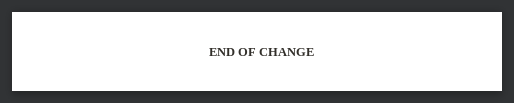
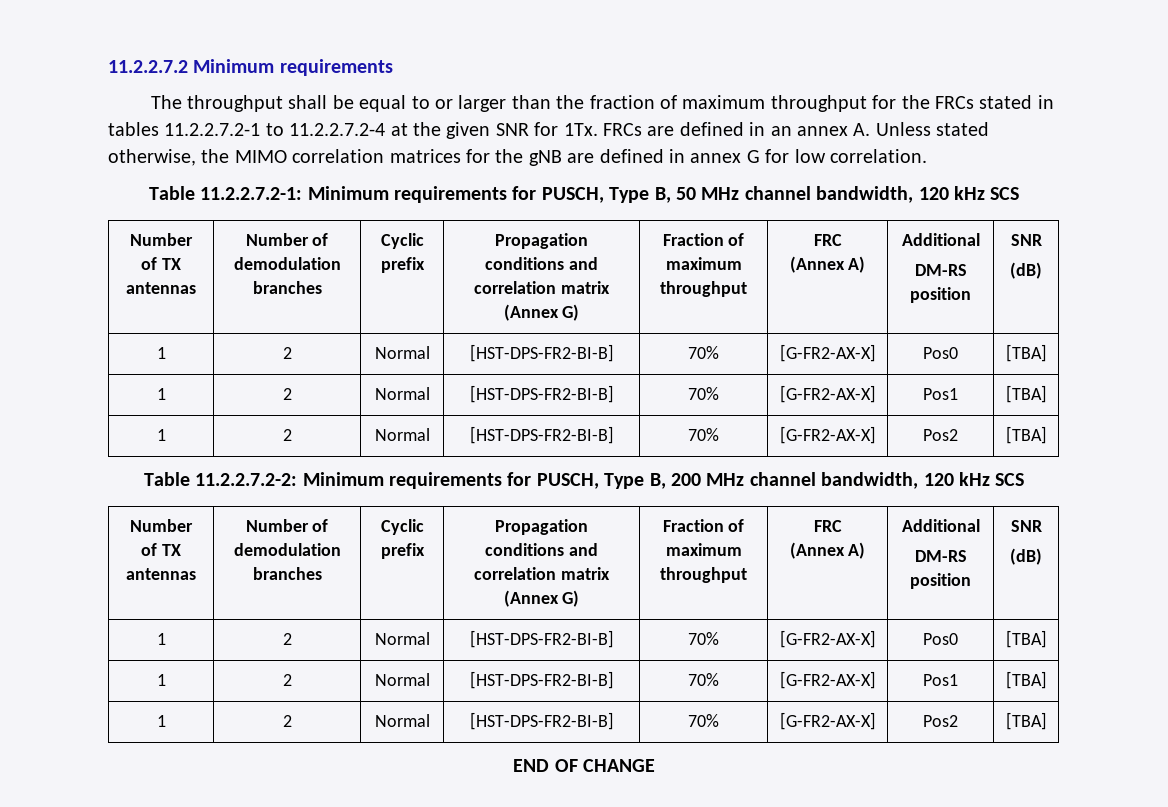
(208, 52) none -> [108,59,393,76] [150,95,1054,112] [108,122,990,139] [108,149,927,166] [148,186,1020,203] [130,233,193,246] [141,257,181,270] [126,282,196,294] [245,233,329,246] [233,257,341,270] [252,281,322,294] [380,233,424,249] [380,257,425,273] [495,233,588,249] [485,257,598,270] [474,281,610,294] [503,304,580,321] [662,233,745,246] [665,257,742,270] [660,281,747,297] [813,234,842,246] [789,256,866,273] [901,233,980,246] [914,264,967,276] [910,287,971,303] [1010,234,1042,246] [1010,262,1042,279] [156,347,166,359] [282,347,292,359] [374,346,430,359] [469,344,614,362] [688,346,719,359] [779,344,876,362] [923,347,958,359] [1005,344,1047,362] [156,388,166,400] [282,388,292,400] [374,387,430,400] [469,385,614,403] [688,387,719,400] [779,385,876,403] [923,388,958,400] [1005,385,1047,403] [156,429,166,441] [282,429,292,441] [374,428,430,441] [469,426,614,444] [688,428,719,441] [779,426,876,444] [923,429,958,441] [1005,426,1047,444] [143,472,1025,489] [130,519,193,532] [141,543,181,556] [126,568,196,580] [245,519,329,532] [233,543,341,556] [252,567,322,580] [380,519,424,535] [380,543,425,559] [495,519,588,535] [485,543,598,556] [474,567,610,580] [503,590,580,607] [662,519,745,532] [665,543,742,556] [660,567,747,583] [813,520,842,532] [789,542,866,559] [901,519,980,532] [914,550,967,562] [910,573,971,589] [1010,520,1042,532] [1010,548,1042,565] [156,633,166,645] [282,633,292,645] [374,632,430,645] [469,630,614,648] [688,632,719,645] [779,630,876,648] [923,633,958,645] [1005,630,1047,648] [156,674,166,686] [282,674,292,686] [374,673,430,686] [469,671,614,689] [688,673,719,686] [779,671,876,689] [923,674,958,686] [1005,671,1047,689] [156,715,166,727] [282,715,292,727] [374,714,430,727] [469,712,614,730] [688,714,719,727] [779,712,876,730] [923,715,958,727] [1005,712,1047,730] 11.2.2.7.2 Minimum requirements // The throughput shall be equal to or larger than the fraction of maximum throughput for the FRCs stated in tables 11.2.2.7.2-1 to 11.2.2.7.2-4 at the given SNR for 1Tx. FRCs are defined in an annex A. Unless stated otherwise, the MIMO correlation matrices for the gNB are defined in annex G for low correlation. // Table 11.2.2.7.2-1: Minimum requirements for PUSCH, Type B, 50 MHz channel bandwidth, 120 kHz SCS // Number of TX antennas | Number of demodulation branches | Cyclic prefix | Propagation conditions and correlation matrix (Annex G) | Fraction of maximum throughput | FRC // (Annex A) | Additional // DM-RS position | SNR // (dB) // 1 | 2 | Normal | [HST-DPS-FR2-BI-B] | 70% | [G-FR2-AX-X] | Pos0 | [TBA] // 1 | 2 | Normal | [HST-DPS-FR2-BI-B] | 70% | [G-FR2-AX-X] | Pos1 | [TBA] // 1 | 2 | Normal | [HST-DPS-FR2-BI-B] | 70% | [G-FR2-AX-X] | Pos2 | [TBA] // Table 11.2.2.7.2-2: Minimum requirements for PUSCH, Type B, 200 MHz channel bandwidth, 120 kHz SCS // Number of TX antennas | Number of demodulation branches | Cyclic prefix | Propagation conditions and correlation matrix (Annex G) | Fraction of maximum throughput | FRC // (Annex A) | Additional // DM-RS position | SNR // (dB) // 1 | 2 | Normal | [HST-DPS-FR2-BI-B] | 70% | [G-FR2-AX-X] | Pos0 | [TBA] // 1 | 2 | Normal | [HST-DPS-FR2-BI-B] | 70% | [G-FR2-AX-X] | Pos1 | [TBA] // 1 | 2 | Normal | [HST-DPS-FR2-BI-B] | 70% | [G-FR2-AX-X] | Pos2 | [TBA] //

